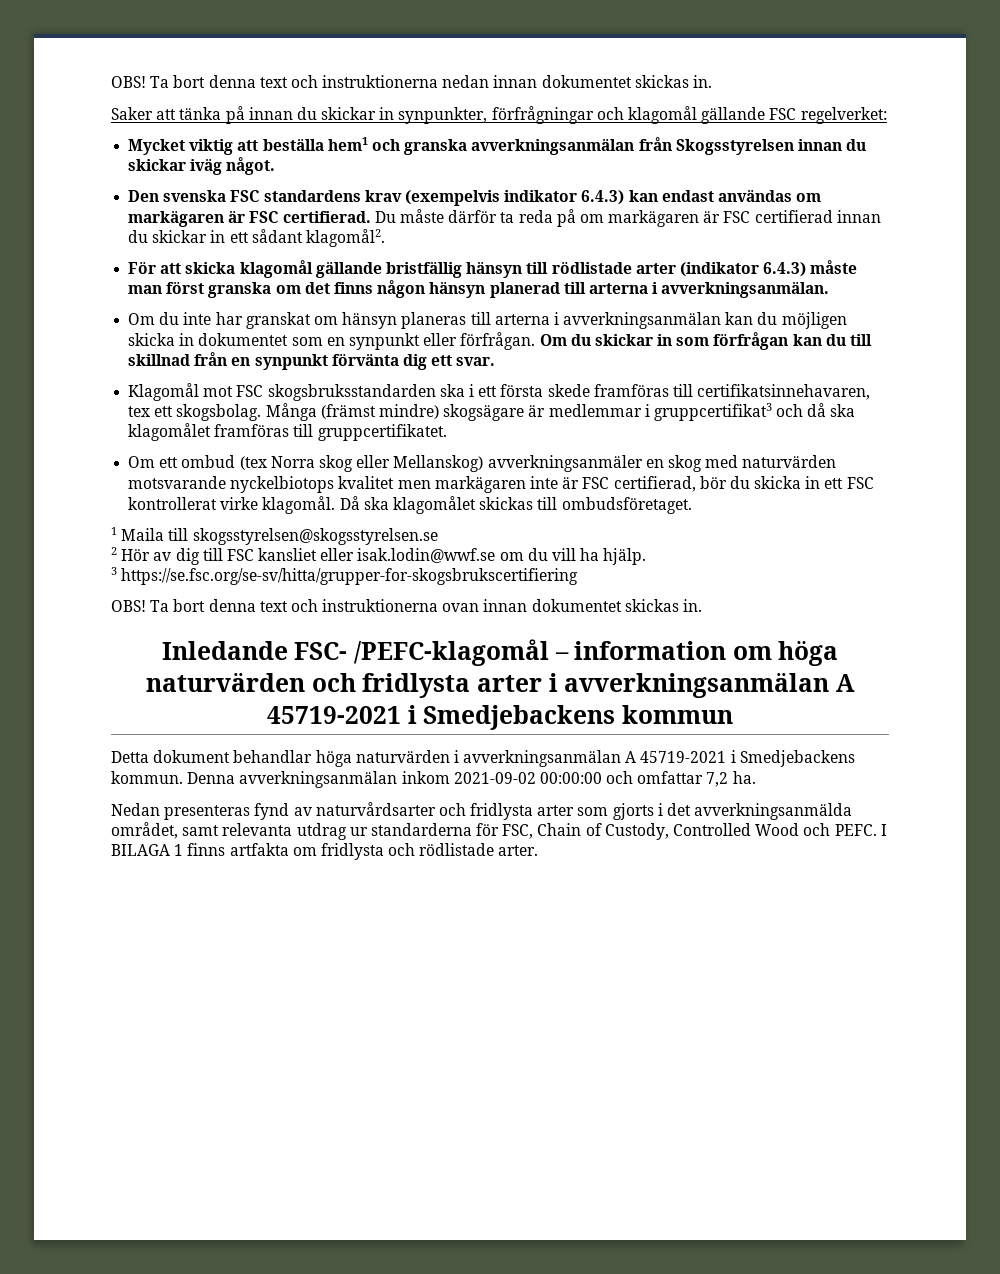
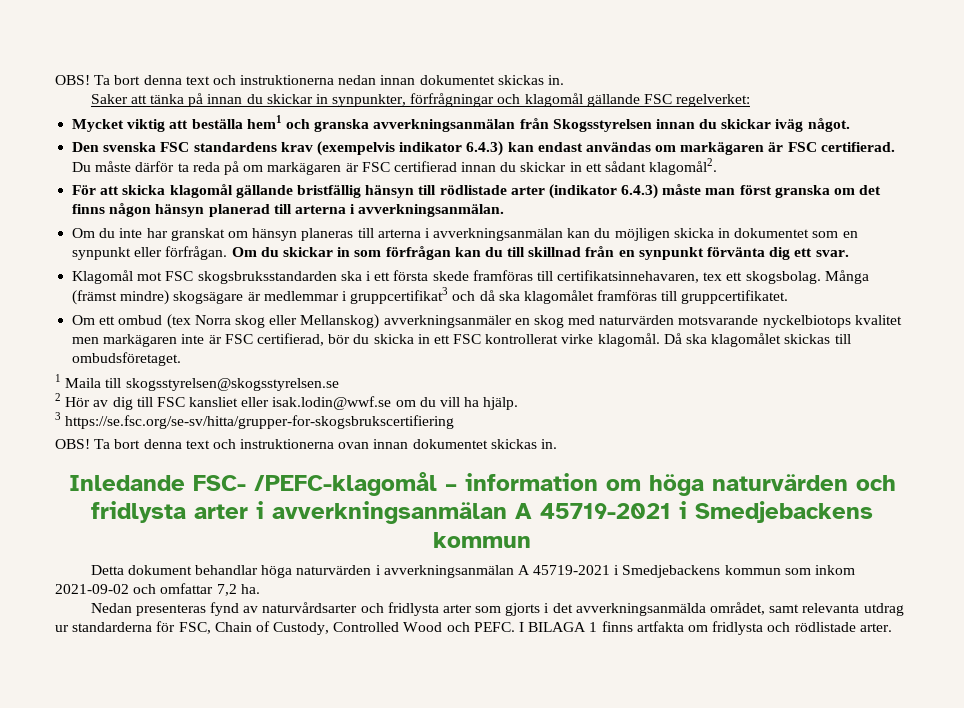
[111,771,398,788] kommun. Denna avverkningsanmälan -> [724,565,811,575] kommun som
[539,772,602,784] 00:00:00 -> (129, 589) none

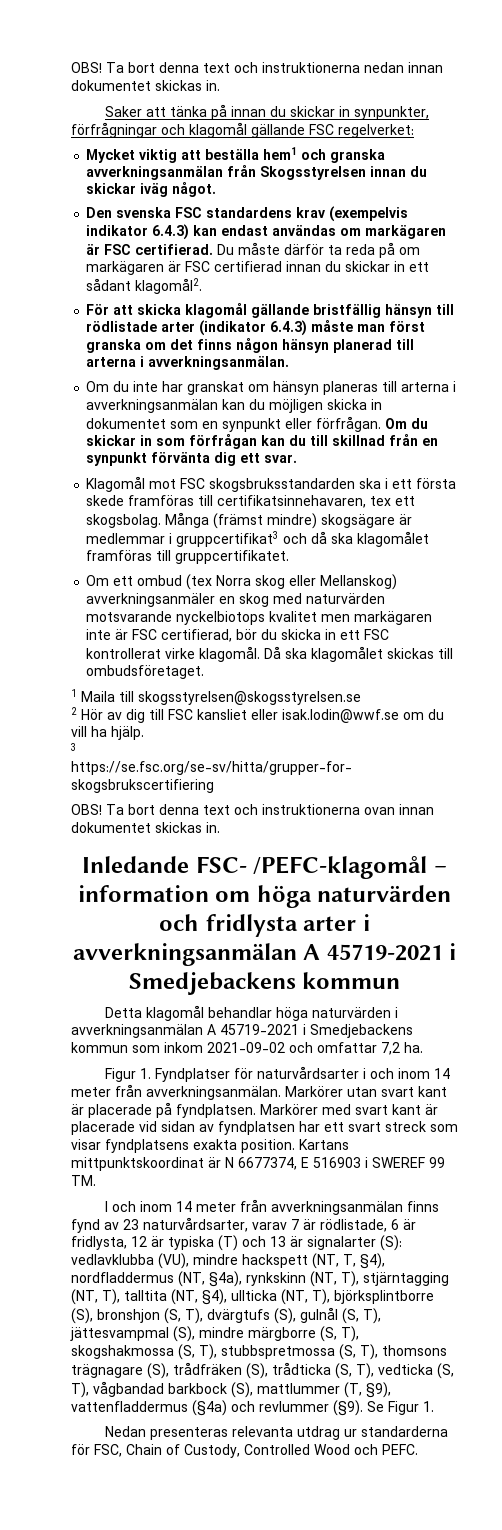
[127,565,192,575] dokument -> [146,1005,205,1021] klagomål
[90,602,800,616] Nedan presenteras fynd av naturvårdsarter och fridlysta arter som gjorts i det avverkningsanmälda området, samt -> [105,1066,451,1082] [71,1084,447,1100] [71,1102,438,1118] [71,1121,458,1135] [71,1139,349,1153] [71,1157,445,1171] [71,1175,96,1186] [105,1199,440,1215] [71,1217,416,1233] [71,1235,402,1251] [71,1253,385,1269] [71,1271,449,1287] [71,1289,434,1305] [71,1307,381,1324] [70,1326,359,1342] [71,1344,447,1360] [71,1362,454,1379] [71,1381,391,1398] [71,1400,434,1416] [105,1426,229,1440] Figur 1. Fyndplatser för naturvårdsarter i och inom 14 meter från avverkningsanmälan. Markörer utan svart kant är placerade på fyndplatsen. Markörer med svart kant är placerade vid sidan av fyndplatsen har ett svart streck som visar fyndplatsens exakta position. Kartans mittpunktskoordinat är N 6677374, E 516903 i SWEREF 99 TM. // I och inom 14 meter från avverkningsanmälan finns fynd av 23 naturvårdsarter, varav 7 är rödlistade, 6 är fridlysta, 12 är typiska (T) och 13 är signalarter (S): vedlavklubba (VU), mindre hackspett (NT, T, §4), nordfladdermus (NT, §4a), rynkskinn (NT, T), stjärntagging (NT, T), talltita (NT, §4), ullticka (NT, T), björksplintborre (S), bronshjon (S, T), dvärgtufs (S), gulnål (S, T), jättesvampmal (S), mindre märgborre (S, T), skogshakmossa (S, T), stubbspretmossa (S, T), thomsons trägnagare (S), trådfräken (S), trådticka (S, T), vedticka (S, T), vågbandad barkbock (S), mattlummer (T, §9), vattenfladdermus (§4a) och revlummer (§9). Se Figur 1. // Nedan presenteras
[519,621,892,635] I BILAGA 1 finns artfakta om fridlysta och rödlistade arter. -> (418, 1449) none

